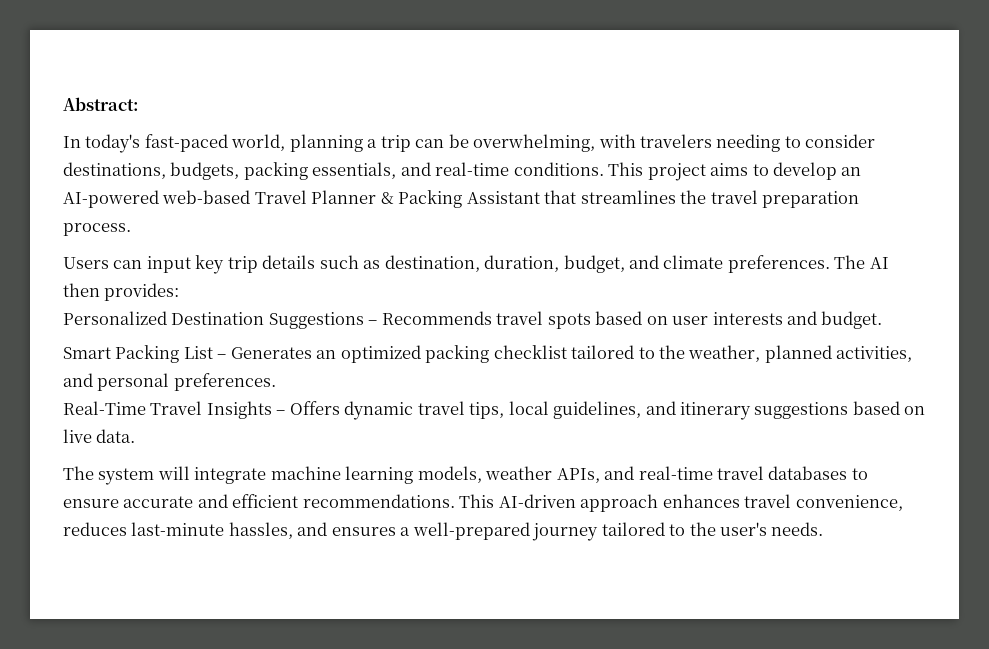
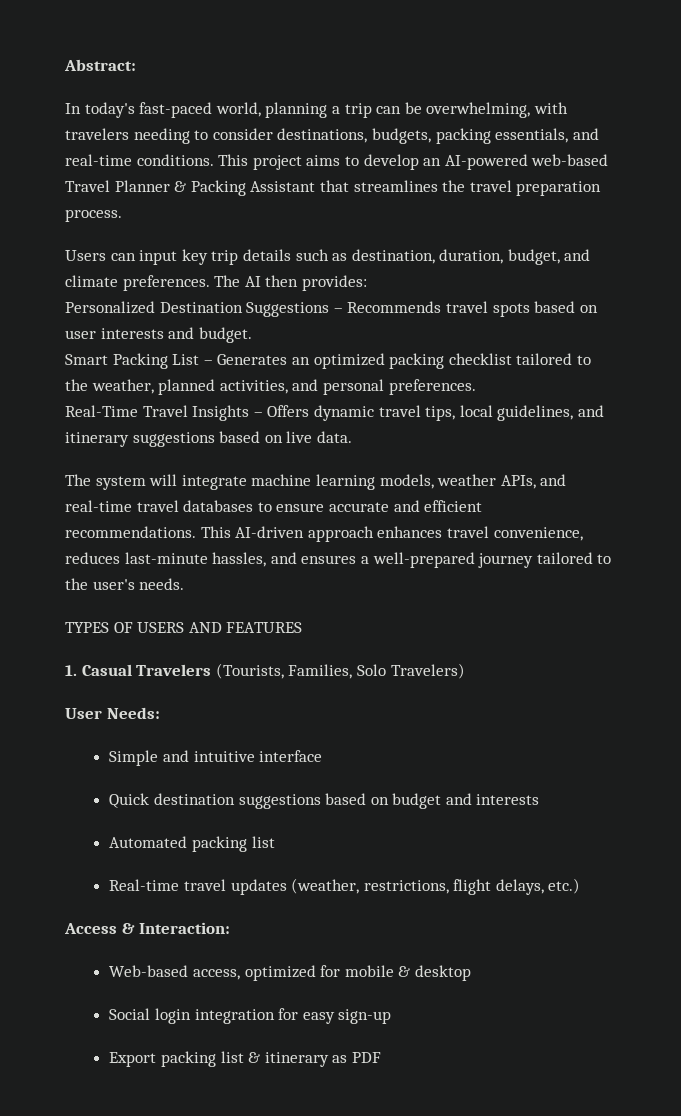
(824, 529) none -> [65,622,303,633] [65,663,465,679] [65,707,160,719] [109,750,323,766] [109,793,540,809] [109,836,275,852] [109,878,581,895] [64,922,231,934] [109,965,471,981] [109,1008,392,1024] [109,1051,381,1067] // TYPES OF USERS AND FEATURES // 1. Casual Travelers (Tourists, Families, Solo Travelers) // User Needs: // Simple and intuitive interface // Quick destination suggestions based on budget and interests // Automated packing list // Real-time travel updates (weather, restrictions, flight delays, etc.) // Access & Interaction: // Web-based access, optimized for mobile & desktop // Social login integration for easy sign-up // Export packing list & itinerary as PDF

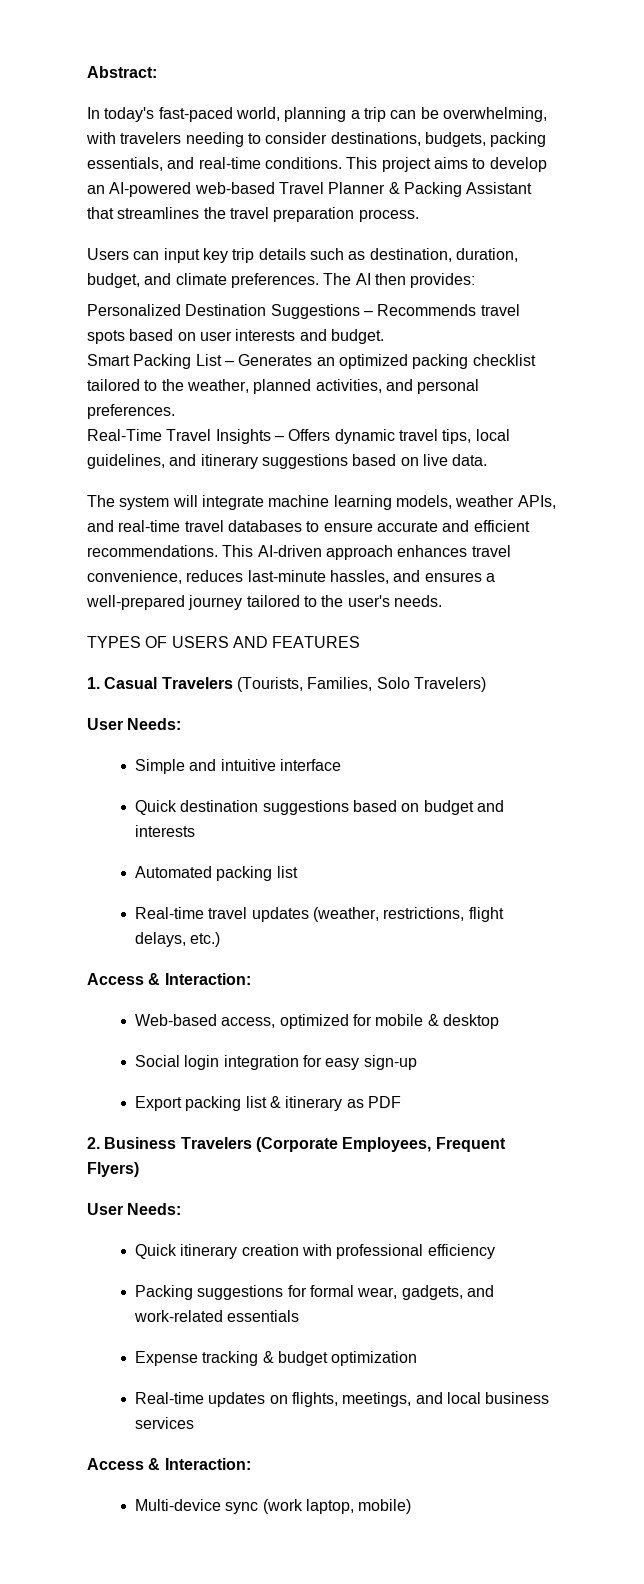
(381, 1057) none -> [87,1137,506,1152] [87,1162,139,1177] [87,1203,182,1215] [134,1244,495,1259] [134,1285,494,1300] [133,1310,300,1322] [134,1351,418,1366] [134,1392,550,1407] [134,1417,194,1429] [87,1458,251,1470] [134,1499,412,1514] // 2. Business Travelers (Corporate Employees, Frequent Flyers) // User Needs: // Quick itinerary creation with professional efficiency // Packing suggestions for formal wear, gadgets, and work-related essentials // Expense tracking & budget optimization // Real-time updates on flights, meetings, and local business services // Access & Interaction: // Multi-device sync (work laptop, mobile)

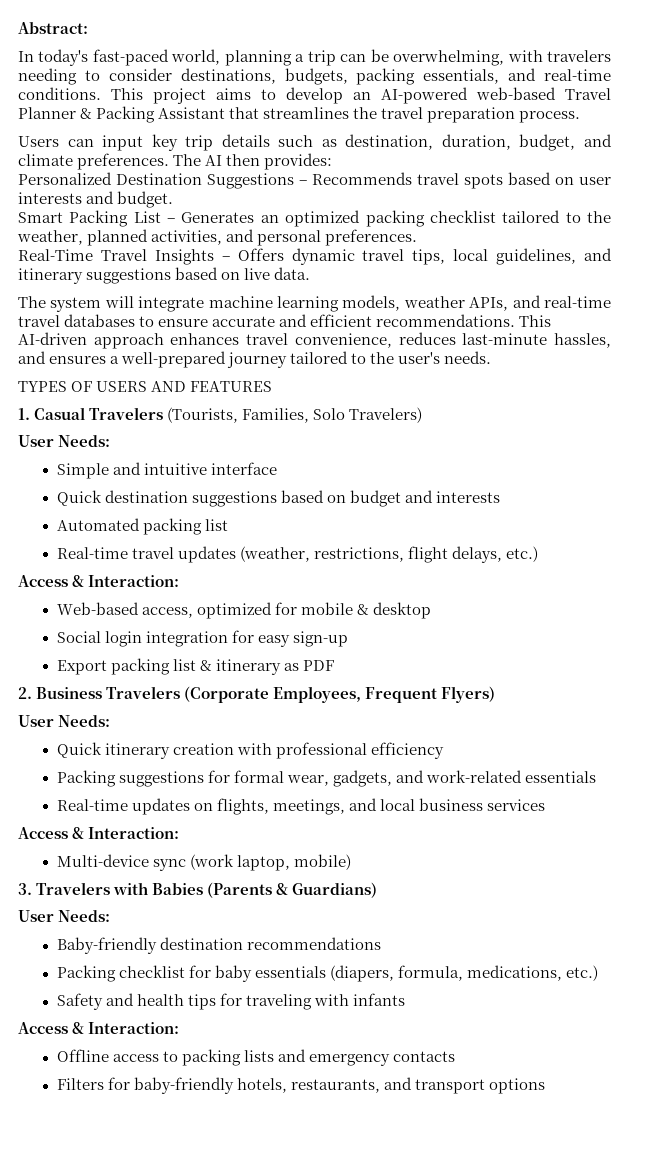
[134,1351,418,1366] // Expense tracking & budget optimization -> (597, 777) none
(412, 1506) none -> [18,882,378,898] [18,910,111,922] [56,937,381,954] [56,965,599,982] [56,993,405,1010] [18,1022,180,1034] [56,1049,455,1066] [56,1077,545,1094] // 3. Travelers with Babies (Parents & Guardians) // User Needs: // Baby-friendly destination recommendations // Packing checklist for baby essentials (diapers, formula, medications, etc.) // Safety and health tips for traveling with infants // Access & Interaction: // Offline access to packing lists and emergency contacts // Filters for baby-friendly hotels, restaurants, and transport options

